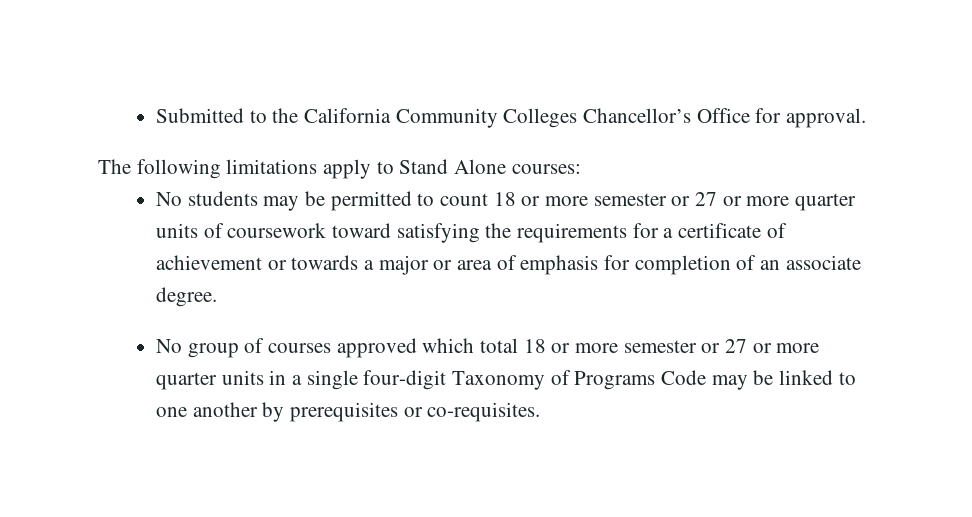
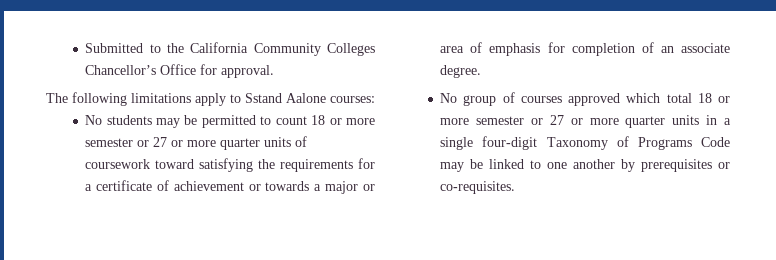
[399,159,507,174] Stand Alone -> [245,93,326,103] Sstand Aalone

